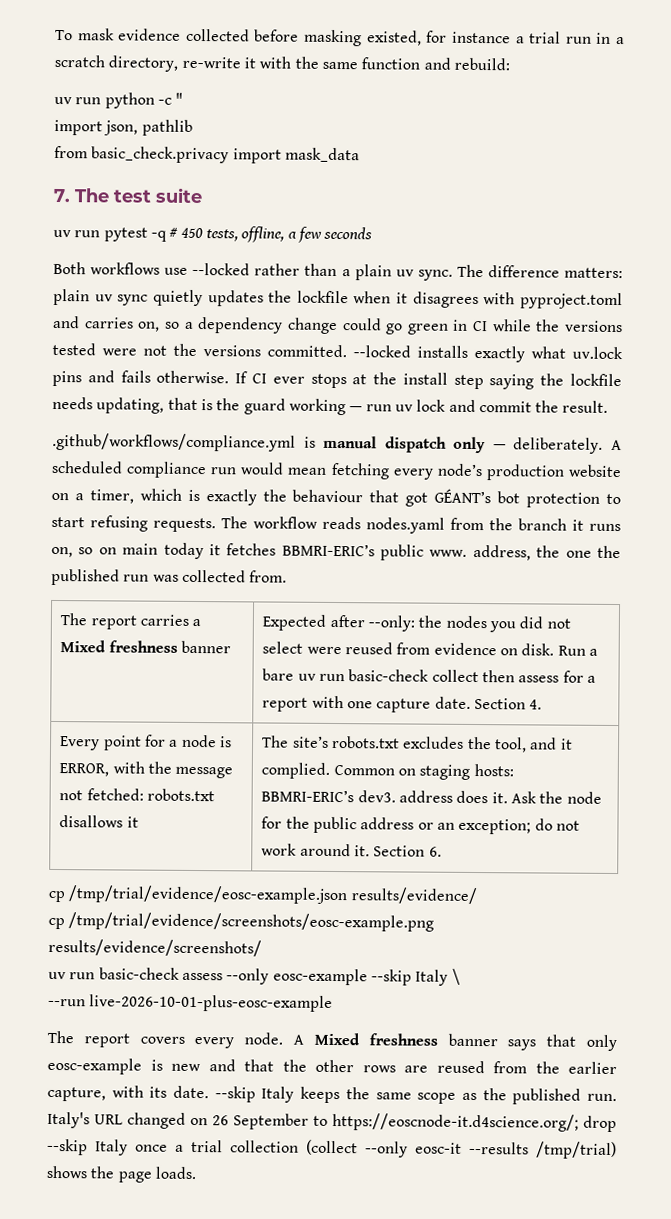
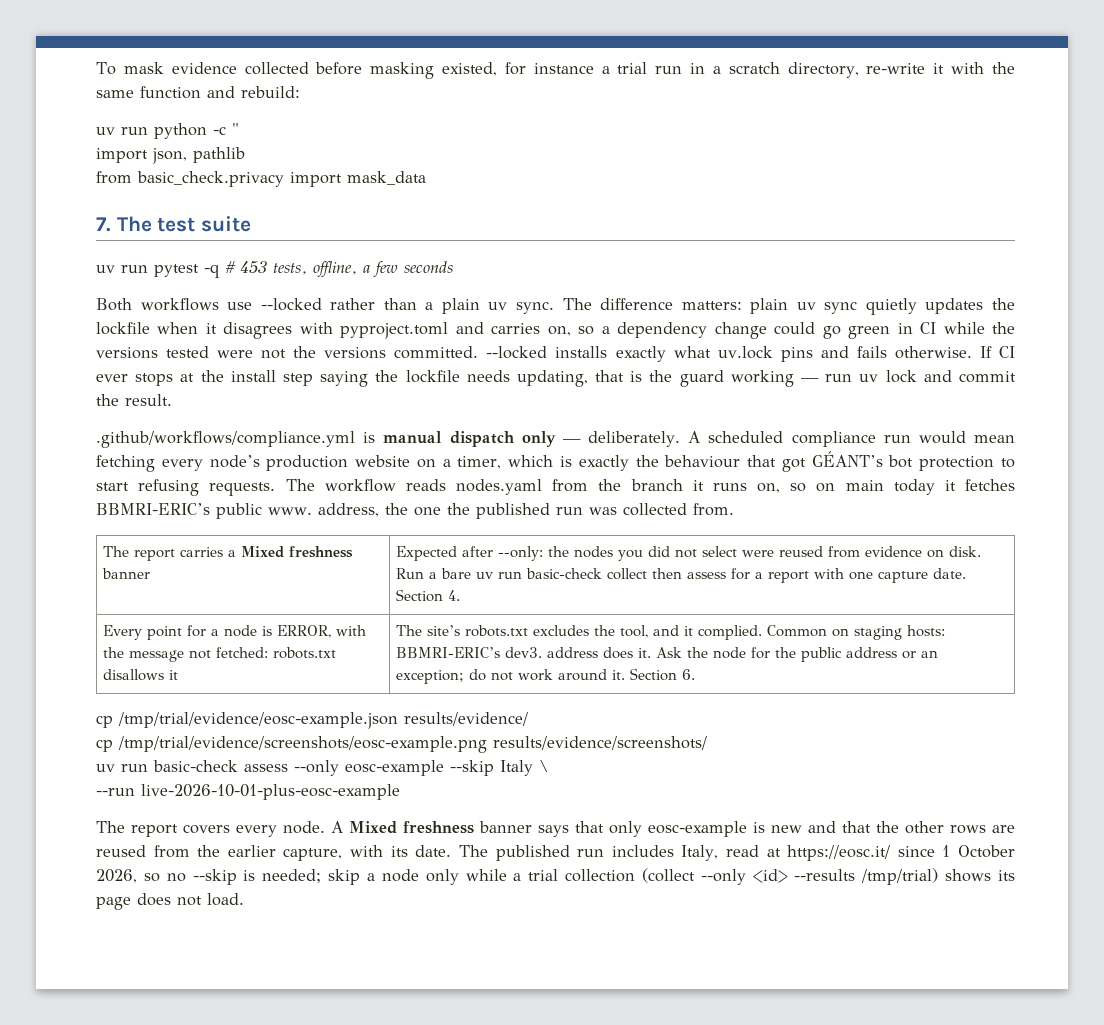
[180,227,203,239] 450 -> [240,261,267,274] 453
[214,1086,617,1105] [47,1111,617,1133] [47,1138,168,1156] --skip Italy keeps the same scope as the published run. Italy's URL changed on 26 September to https://eoscnode-it.d4science.org/; drop --skip Italy once -> [458,845,1015,861] [96,869,507,885] The published run includes Italy, read at https://eosc.it/ since 1 October 2026, so no --skip is needed; skip a node only while
[415,1142,462,1154] eosc-it -> [752,869,788,883] <id>
[90,1166,197,1183] the page loads. -> [998,870,1016,881] [96,893,244,910] its page does not load.

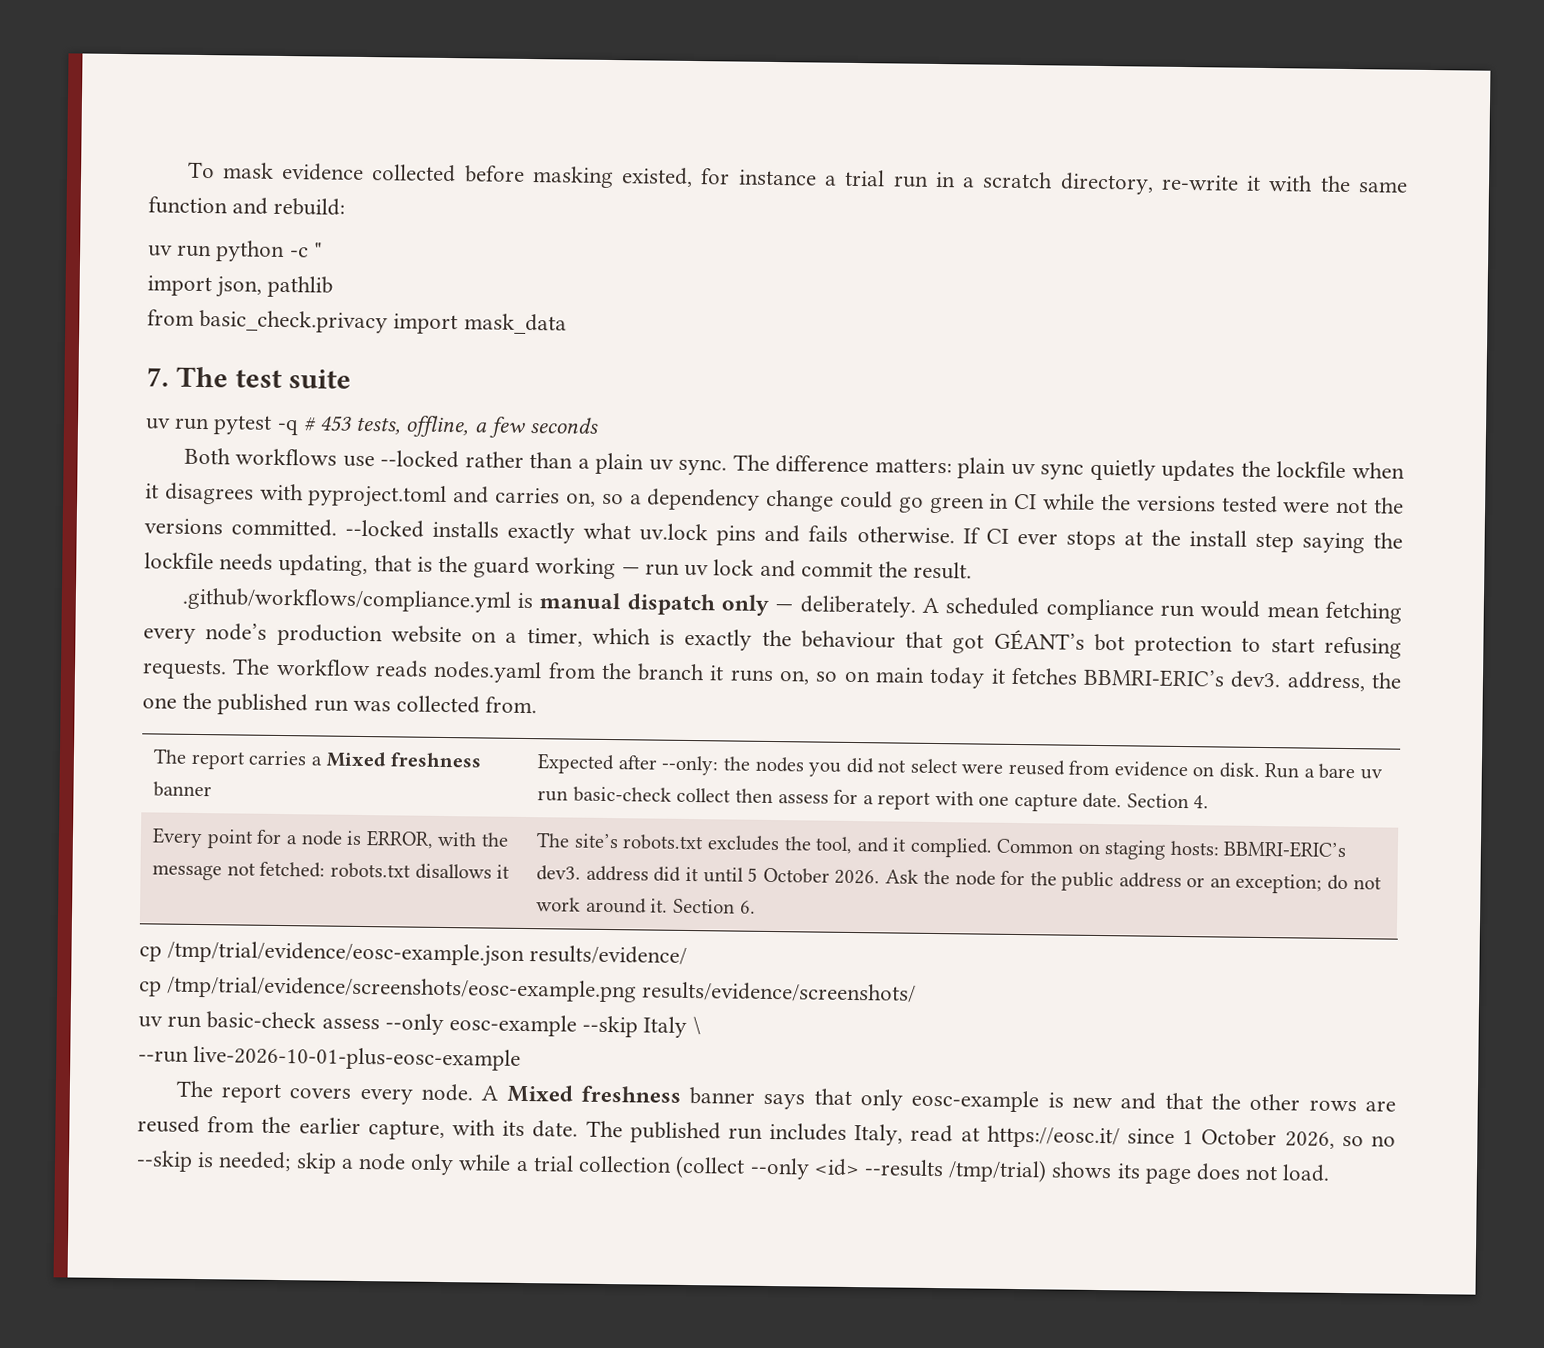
[216,503,312,519] public www. -> [1230,670,1282,689] dev3.
[602,647,651,659] does it. -> [653,866,881,885] did it until 5 October 2026.

